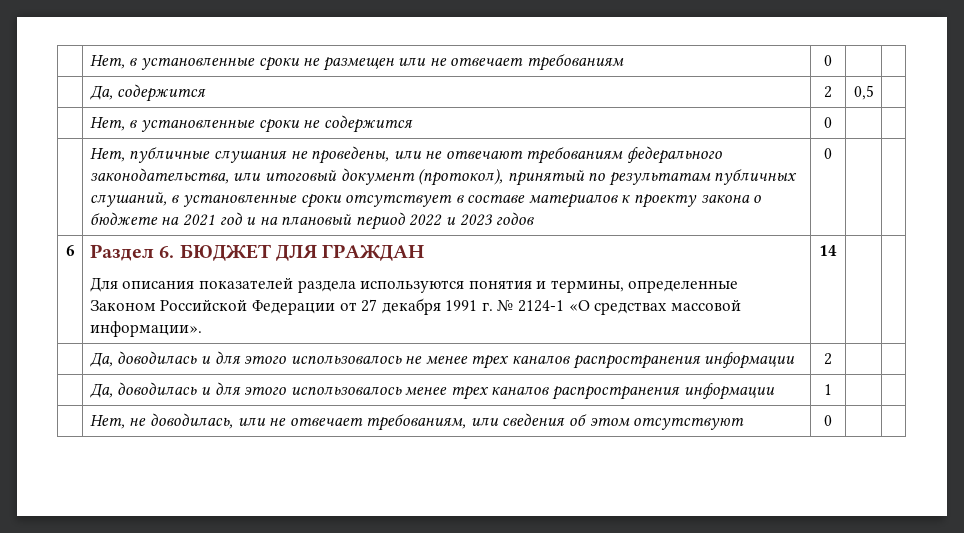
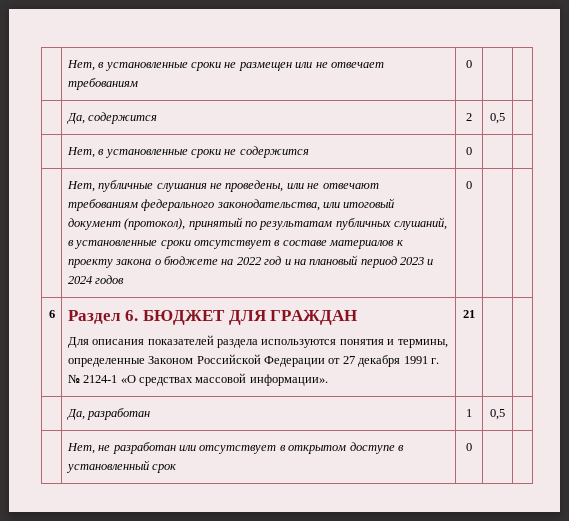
[182,214,215,226] 2021 -> [236,257,261,265] 2022
[409,214,493,226] 2022 и 2023 -> [399,257,434,265] [67,276,92,284] 2023 и 2024
[819,245,837,256] [89,351,796,369] [824,353,832,365] [89,382,775,400] [824,384,832,395] 14 | | // | Да, доводилась и для этого использовалось не менее трех каналов распространения информации | 2 | | // | Да, доводилась и для этого использовалось менее трех каналов распространения информации | 1 | -> [463,310,475,318] [66,408,151,420] [466,409,472,417] [490,409,505,420] 21 | | // | Да, разработан | 1 | 0,5
[149,413,745,431] доводилась, или не отвечает требованиям, или сведения об этом отсутствуют -> [112,442,404,454] [65,460,177,473] разработан или отсутствует в открытом доступе в установленный срок

